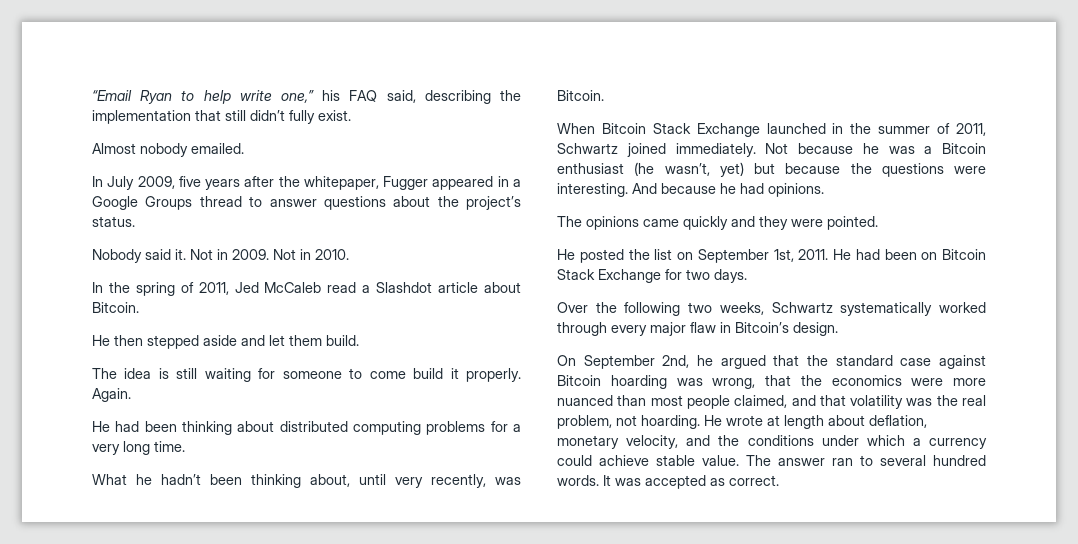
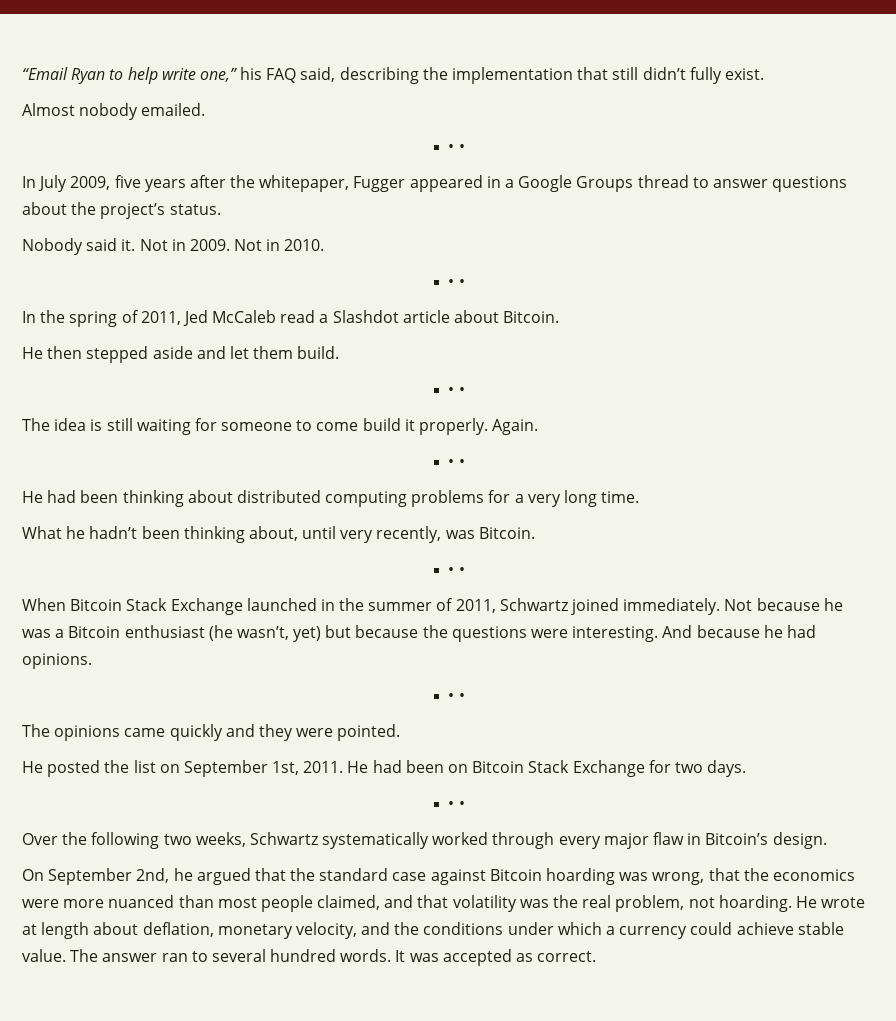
(244, 148) none -> [448,144,465,152] // • •
(349, 254) none -> [448,279,465,287] // • •
(359, 340) none -> [448,387,465,395] // • •
(131, 395) none -> [448,459,465,467] // • •
(604, 95) none -> [448,567,465,575] // • •
(824, 190) none -> [448,693,465,701] // • •
(747, 276) none -> [448,801,465,809] // • •

